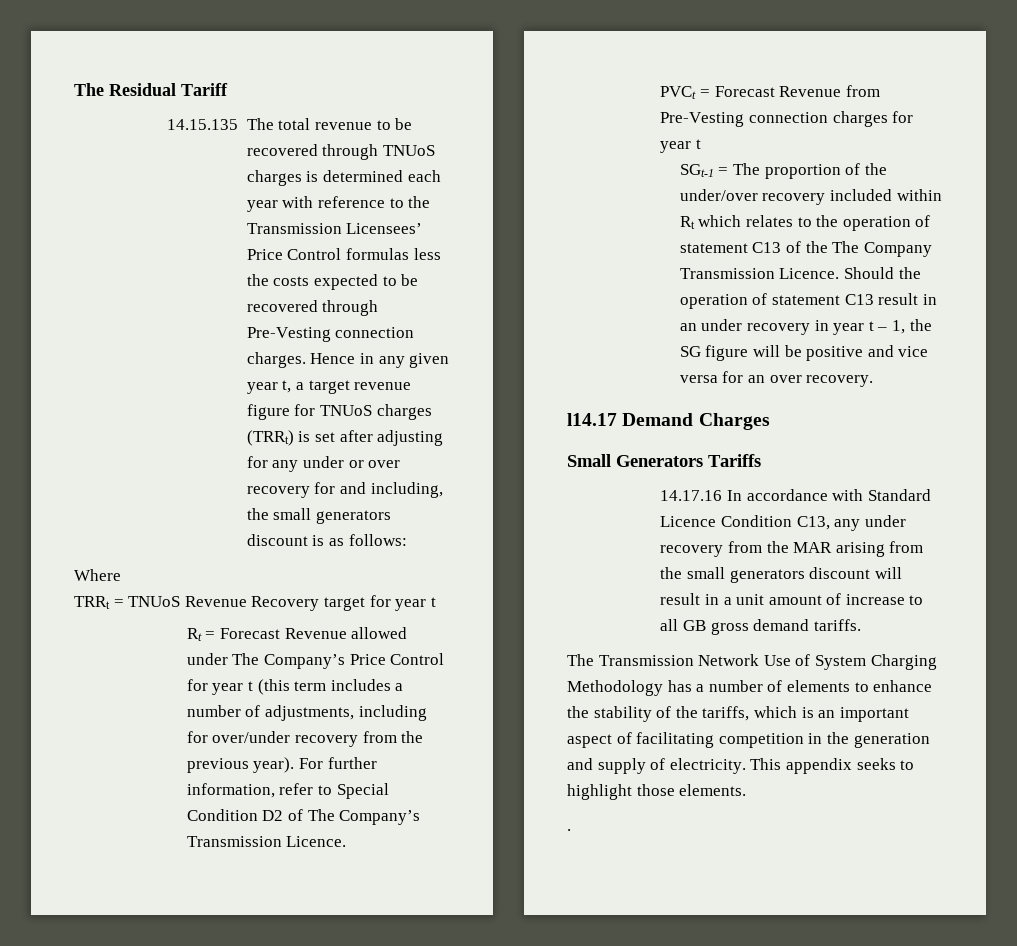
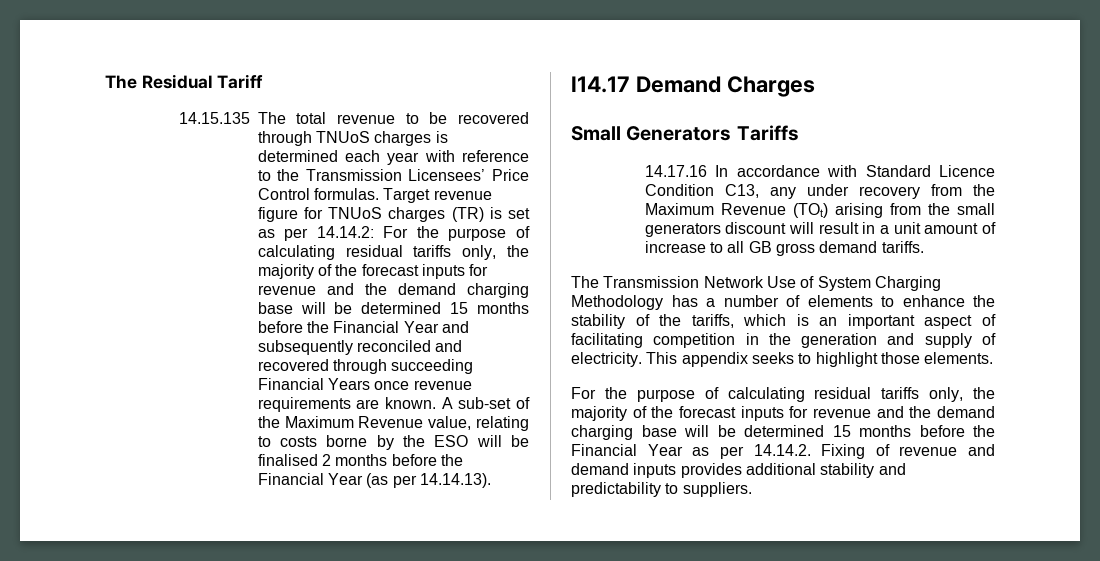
[346,248,441,260] [246,274,419,290] [246,300,379,316] [246,327,415,342] [246,352,450,368] [246,380,350,394] formulas less the costs expected to be recovered through Pre-Vesting connection charges. Hence in any given year t, a target -> [314,188,431,203] formulas. Target
[246,430,294,446] (TRRt) -> [451,207,484,222] (TR)
[339,430,444,446] [246,456,401,472] [246,482,443,498] [246,508,392,524] [246,534,407,546] [74,569,121,581] [74,595,436,611] [186,627,408,641] [186,653,445,669] [186,679,404,695] [186,705,427,721] [186,731,424,747] [186,757,377,773] [186,783,389,799] [186,809,421,825] [186,836,347,847] [660,85,880,99] [660,111,914,127] [660,139,701,153] [679,163,887,179] [679,189,942,205] [679,215,931,231] [679,241,932,257] [679,267,921,279] [679,293,937,309] [679,319,932,335] [679,345,929,361] [679,371,874,387] after adjusting for any under or over recovery for and including, the small generators discount is as follows: // Where // TRRt = TNUoS Revenue Recovery target for year t // Rt = Forecast Revenue allowed under The Company’s Price Control for year t (this term includes a number of adjustments, including for over/under recovery from the previous year). For further information, refer to Special Condition D2 of The Company’s Transmission Licence. // PVCt = Forecast Revenue from Pre-Vesting connection charges for year t // SGt-1 = The proportion of the under/over recovery included within Rt which relates to the operation of statement C13 of the The Company Transmission Licence. Should the operation of statement C13 result in an under recovery in year t – 1, the SG figure will be positive and vice versa for an over recovery. -> [257,226,530,241] [257,245,529,260] [257,264,489,279] [257,283,529,298] [257,302,529,314] [257,321,469,333] [257,340,463,355] [257,359,474,374] [257,378,472,390] [257,397,530,412] [257,416,529,431] [257,435,529,450] [257,454,463,466] [257,473,491,488] as per 14.14.2: For the purpose of calculating residual tariffs only, the majority of the forecast inputs for revenue and the demand charging base will be determined 15 months before the Financial Year and subsequently reconciled and recovered through succeeding Financial Years once revenue requirements are known. A sub-set of the Maximum Revenue value, relating to costs borne by the ESO will be finalised 2 months before the Financial Year (as per 14.14.13).
[793,542,833,553] MAR -> [644,203,828,218] Maximum Revenue (TOt)
[567,829,571,831] . -> [571,387,995,402] [571,406,995,421] [571,425,995,440] [571,444,995,459] [571,463,906,478] [571,482,752,497] For the purpose of calculating residual tariffs only, the majority of the forecast inputs for revenue and the demand charging base will be determined 15 months before the Financial Year as per 14.14.2. Fixing of revenue and demand inputs provides additional stability and predictability to suppliers.

